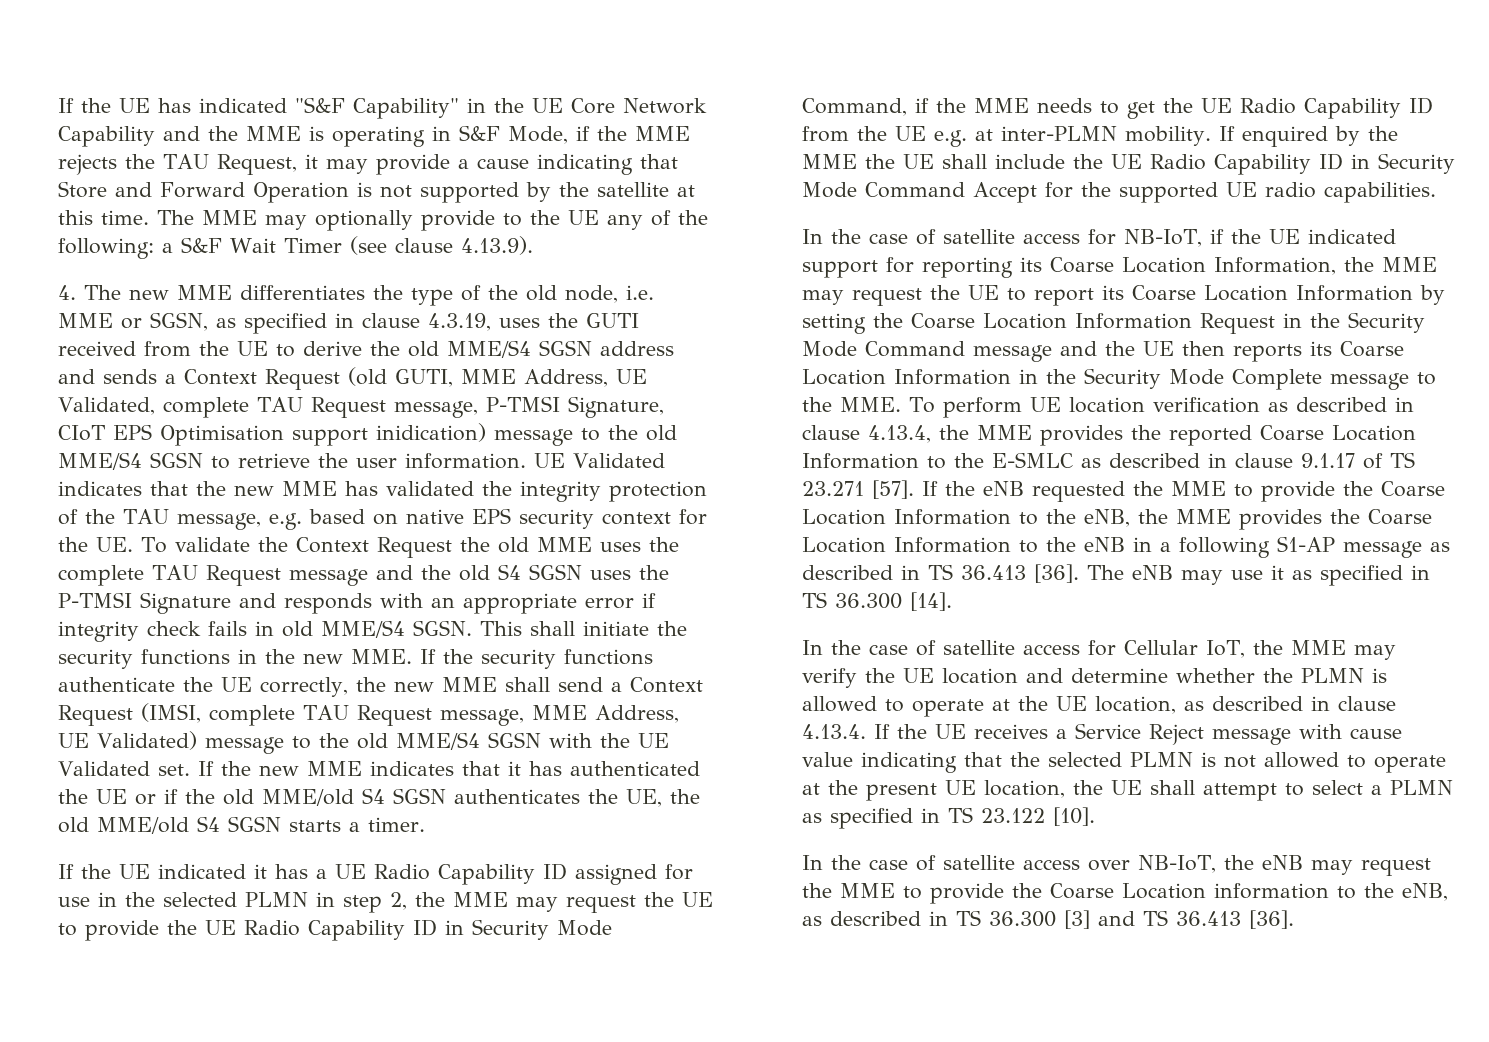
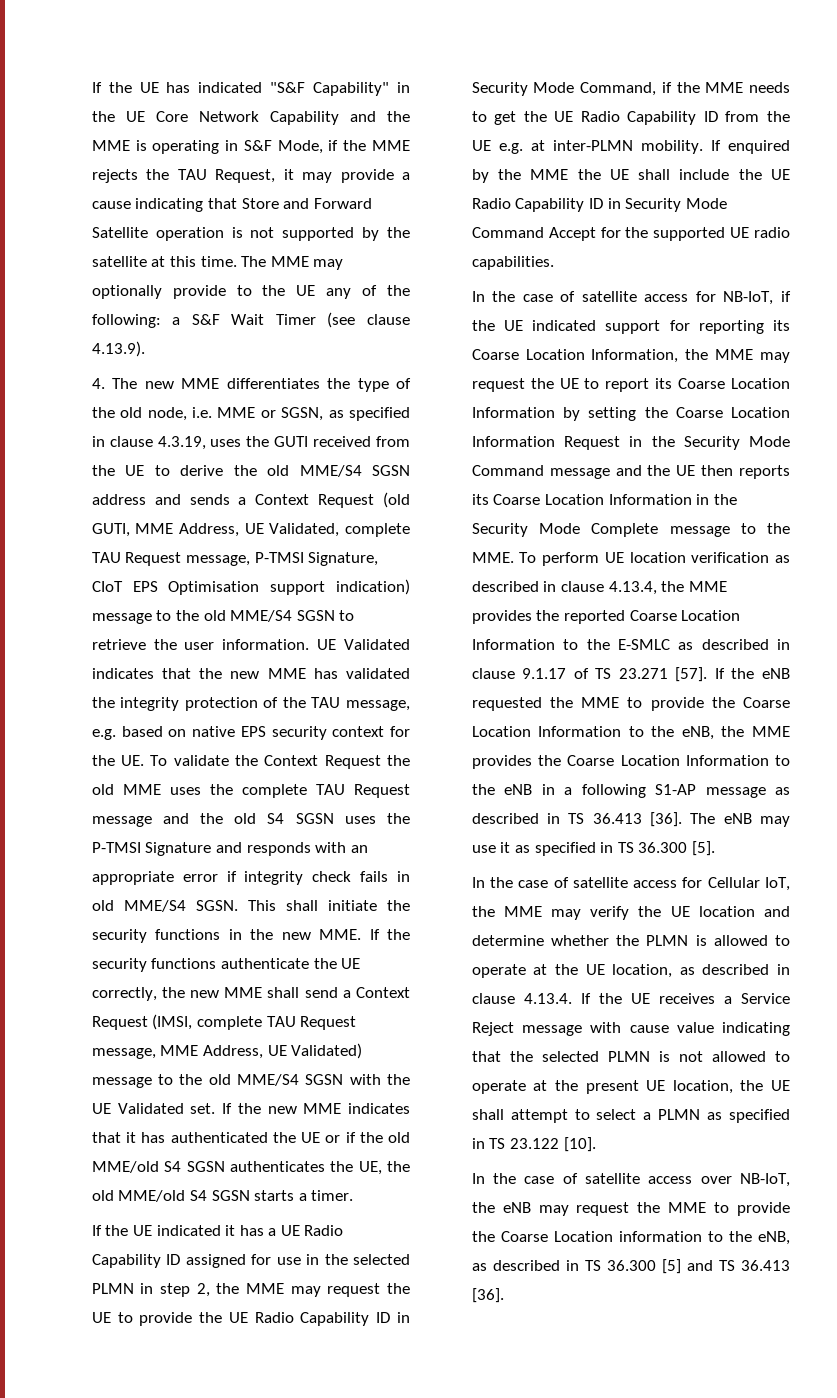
[252,182,349,203] Operation -> [91,227,224,241] Satellite operation
[375,423,486,442] inidication) -> [336,579,410,595] indication)
[909,592,952,611] [14]. -> [691,841,715,856] [5].
[1063,910,1090,929] [3] -> [661,1259,681,1274] [5]

